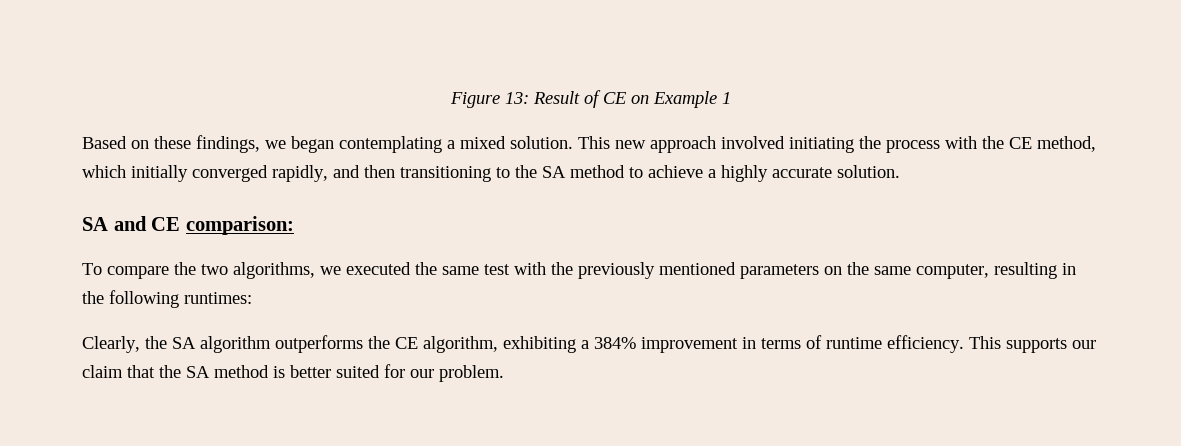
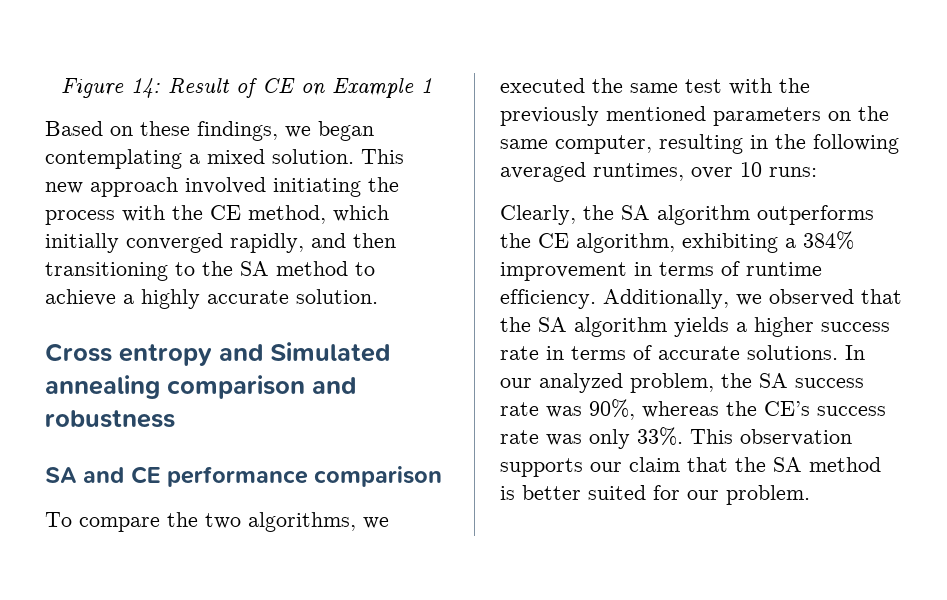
[504,92,529,104] 13: -> [130,78,160,98] 14:
(900, 171) none -> [45,342,390,366] [45,375,356,399] [45,410,175,428] // Cross entropy and Simulated annealing comparison and robustness
[185,216,294,235] comparison: -> [167,466,443,487] performance comparison
[184,292,252,304] runtimes: -> [500,162,817,182] averaged runtimes, over 10 runs:
[969,336,1001,349] This -> [603,289,902,309] [500,317,890,337] [500,345,865,360] [500,373,864,393] [500,399,886,420] [500,427,852,449] Additionally, we observed that the SA algorithm yields a higher success rate in terms of accurate solutions. In our analyzed problem, the SA success rate was 90%, whereas the CE’s success rate was only 33%. This observation

